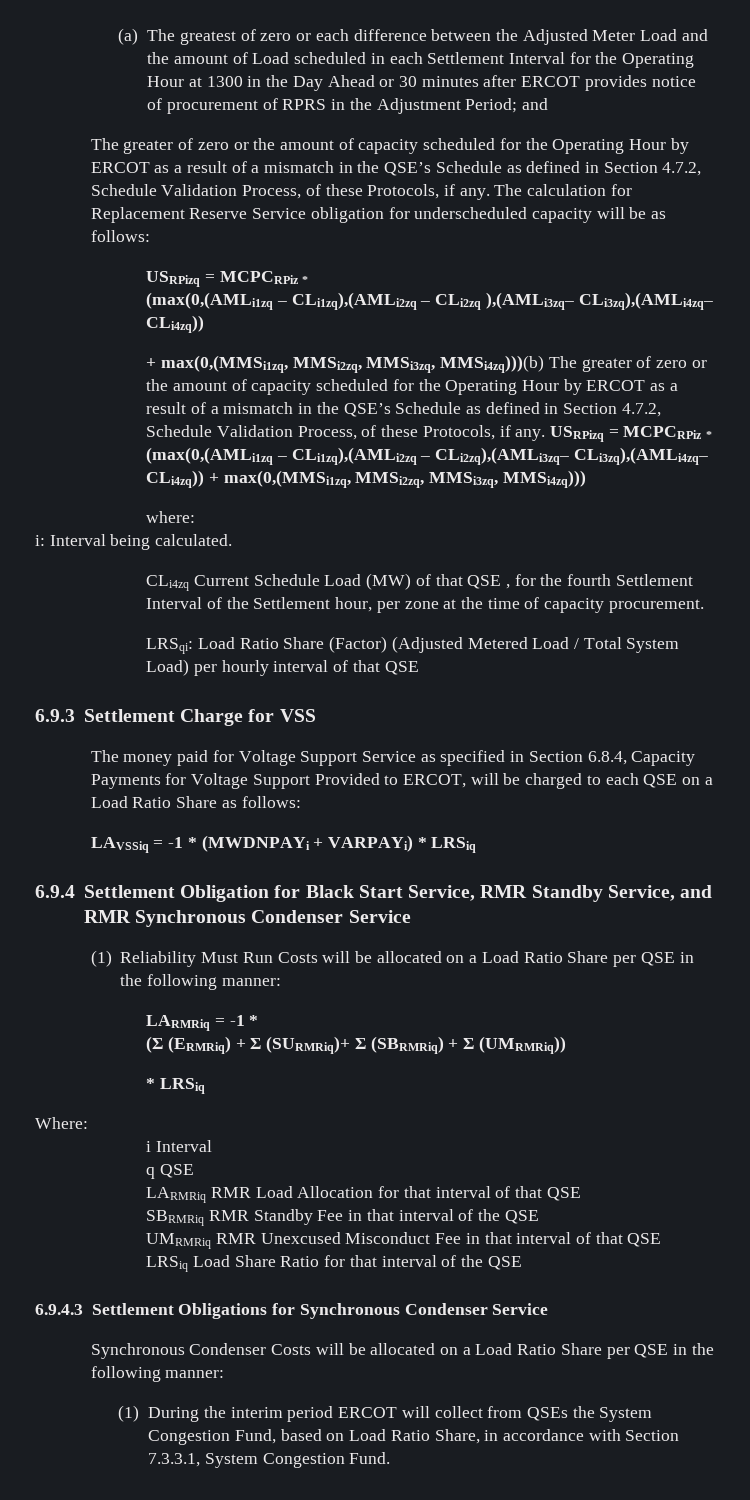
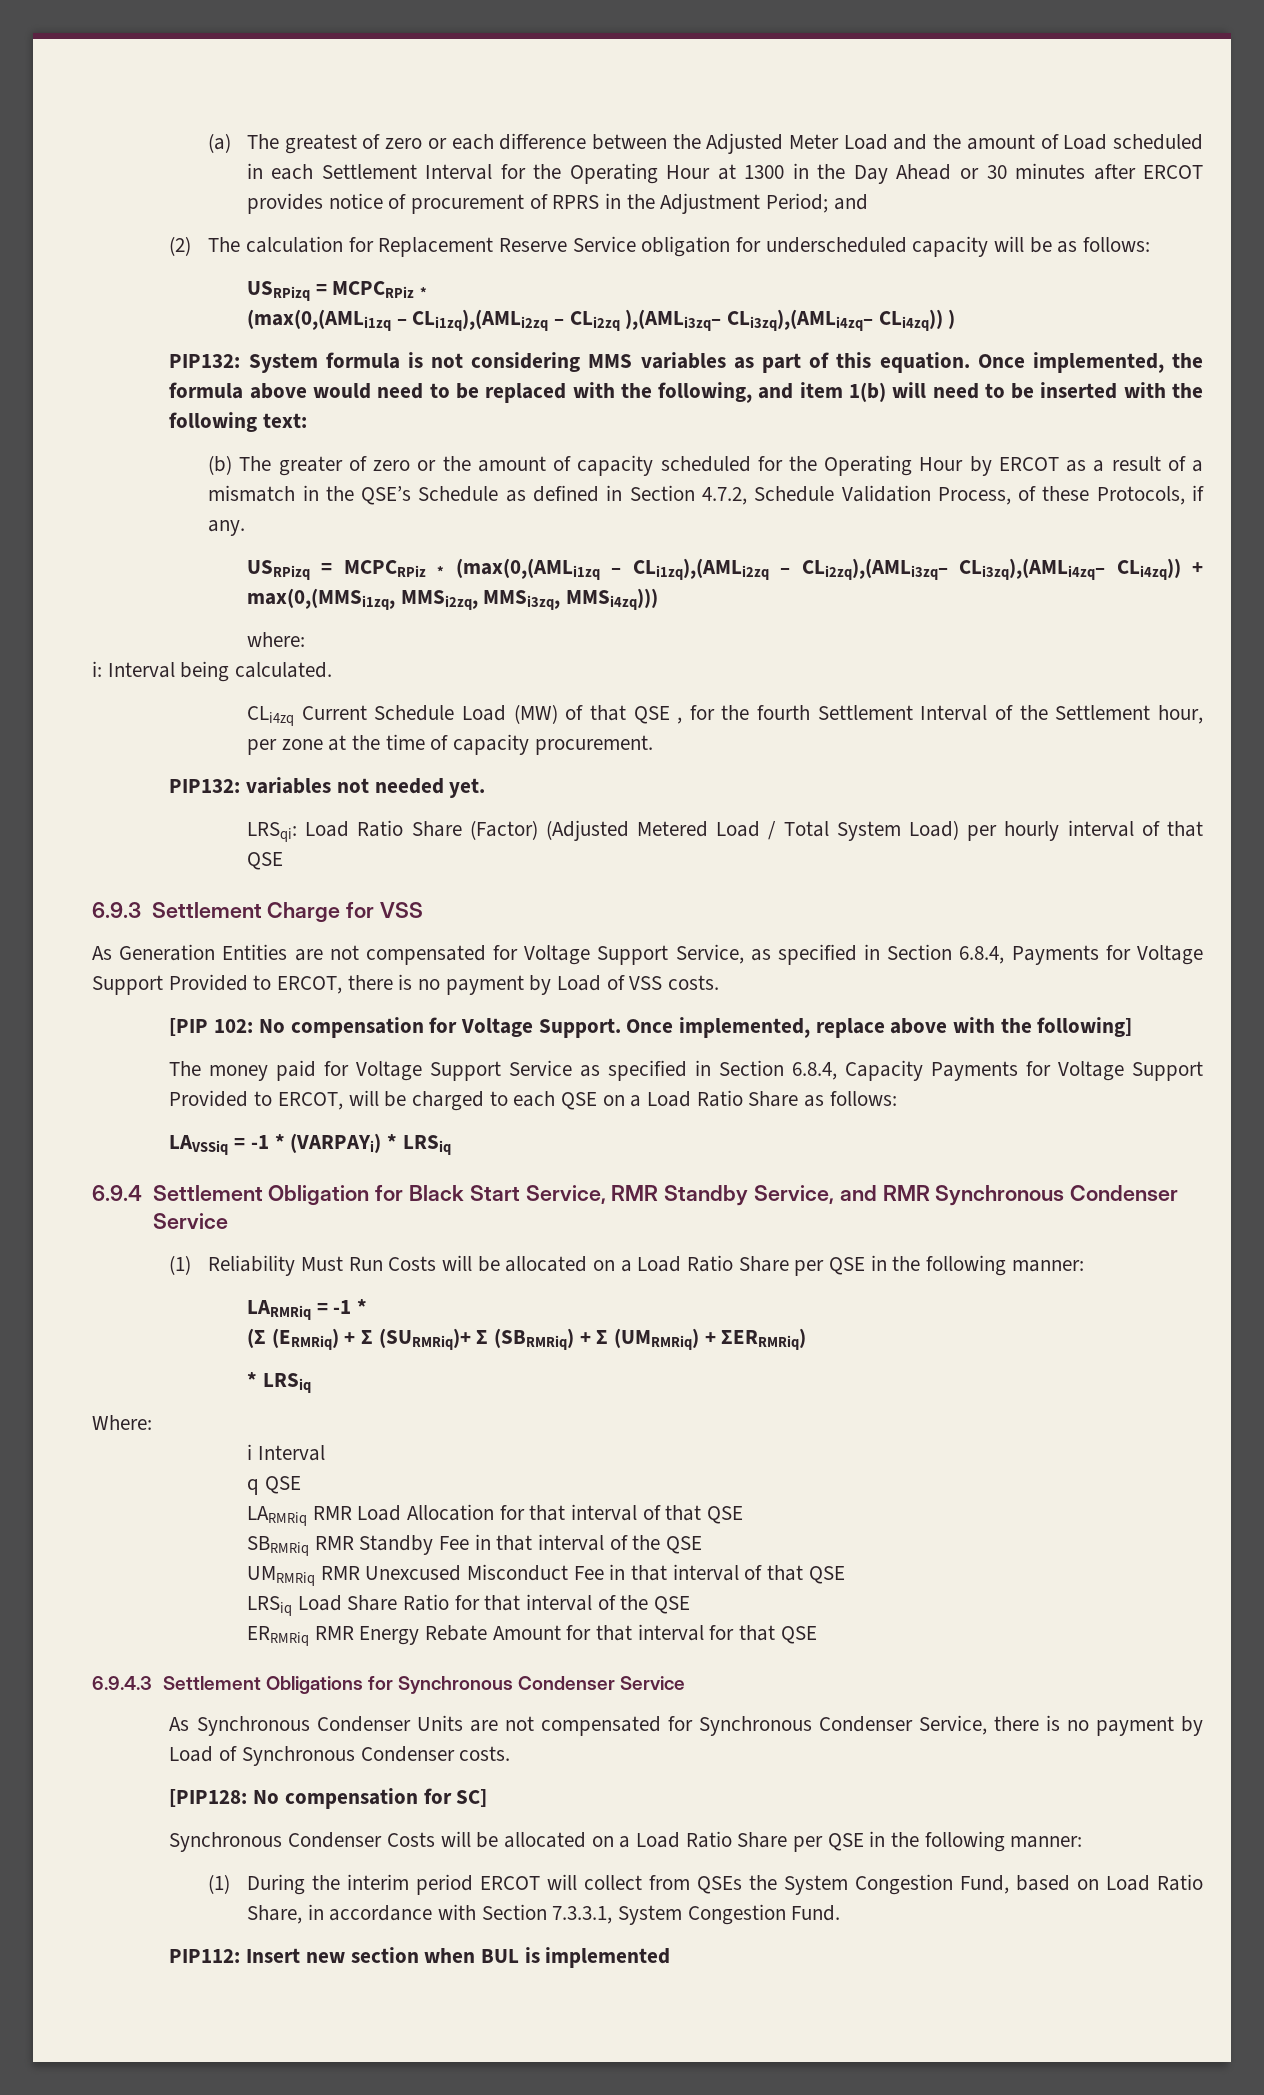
(548, 104) none -> [169,236,1150,257] [246,281,427,301] [246,309,956,331] [169,352,1203,373] [169,382,1203,403] [169,412,308,432] [208,455,233,475] (2) The calculation for Replacement Reserve Service obligation for underscheduled capacity will be as follows: // USRPizq = MCPCRPiz * // (max(0,(AMLi1zq – CLi1zq),(AMLi2zq – CLi2zq ),(AMLi3zq– CLi3zq),(AMLi4zq– CLi4zq)) ) // PIP132: System formula is not considering MMS variables as part of this equation. Once implemented, the formula above would need to be replaced with the following, and item 1(b) will need to be inserted with the following text: // (b)
[494,184,632,196] [90,207,667,223] [90,230,150,242] [146,271,309,287] [146,292,713,310] [146,315,205,333] [146,355,707,373] [146,379,678,395] [146,402,661,417] [146,425,546,441] The calculation for Replacement Reserve Service obligation for underscheduled capacity will be as follows: // USRPizq = MCPCRPiz * // (max(0,(AMLi1zq – CLi1zq),(AMLi2zq – CLi2zq ),(AMLi3zq– CLi3zq),(AMLi4zq– CLi4zq)) // + max(0,(MMSi1zq, MMSi2zq, MMSi3zq, MMSi4zq)))(b) The greater of zero or the amount of capacity scheduled for the Operating Hour by ERCOT as a result of a mismatch in the QSE’s Schedule as defined in Section 4.7.2, Schedule Validation Process, of these Protocols, if any. -> (246, 528) //
(704, 606) none -> [169,777,486,798] // PIP132: variables not needed yet.
(316, 715) none -> [92,944,1203,965] [92,974,720,995] [169,1017,1133,1038] // As Generation Entities are not compensated for Voltage Support Service, as specified in Section 6.8.4, Payments for Voltage Support Provided to ERCOT, there is no payment by Load of VSS costs. // [PIP 102: No compensation for Voltage Support. Once implemented, replace above with the following]
[201,835,413,852] (MWDNPAYi + VARPAYi) -> [290,1133,382,1153] (VARPAYi)
[478,1036,566,1054] (UMRMRiq)) -> [614,1328,807,1350] (UMRMRiq) + ΣERRMRiq)
(522, 1263) none -> [246,1624,817,1646] // ERRMRiq RMR Energy Rebate Amount for that interval for that QSE
(549, 1309) none -> [169,1715,1203,1736] [169,1746,511,1766] [169,1788,488,1809] // As Synchronous Condenser Units are not compensated for Synchronous Condenser Service, there is no payment by Load of Synchronous Condenser costs. // [PIP128: No compensation for SC]
(391, 1458) none -> [169,1947,671,1968] // PIP112: Insert new section when BUL is implemented

